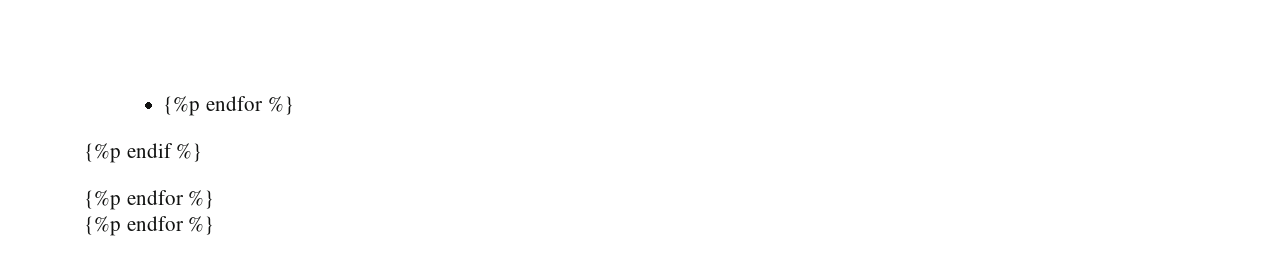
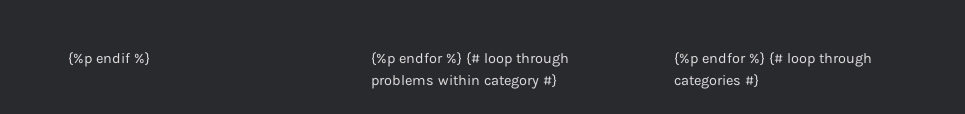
[163,96,294,116] [84,143,121,163] {%p endfor %} // {%p -> [68,52,92,67] {%p
[84,216,215,236] // {%p endfor %} -> [465,52,569,67] [371,74,557,89] [674,52,872,67] [674,74,759,89] {# loop through problems within category #} // {%p endfor %} {# loop through categories #}

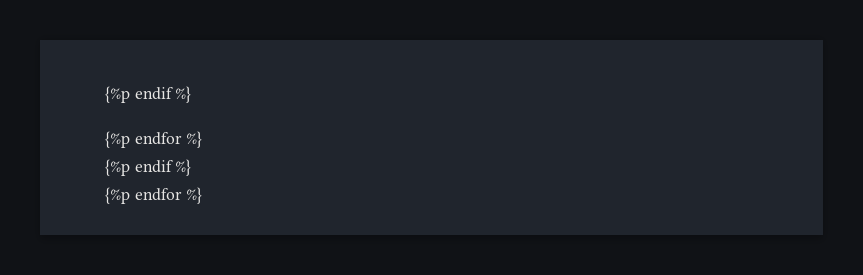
[68,52,150,67] [371,52,569,67] [371,74,557,89] [674,52,872,67] [674,74,759,89] {%p endif %} // {%p endfor %} {# loop through problems within category #} // {%p endfor %} {# loop through categories #} -> [105,86,192,103] [105,131,203,148] [105,159,192,176] [105,187,203,204] {%p endif %} // {%p endfor %} // {%p endif %} // {%p endfor %}

